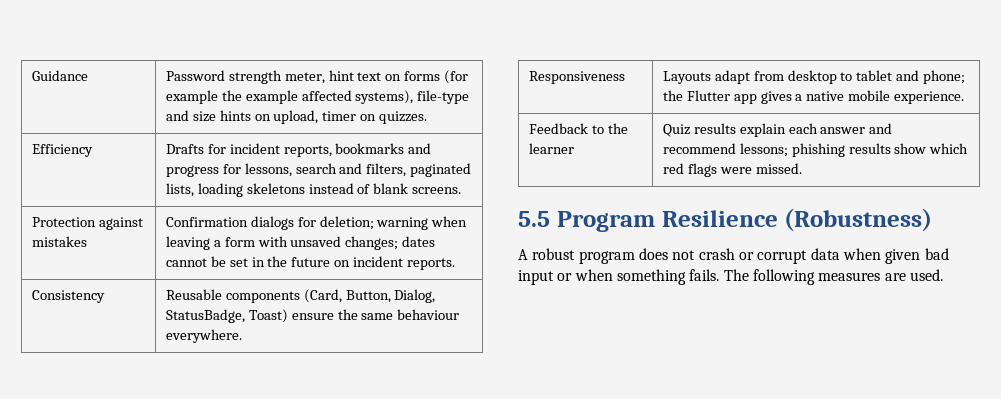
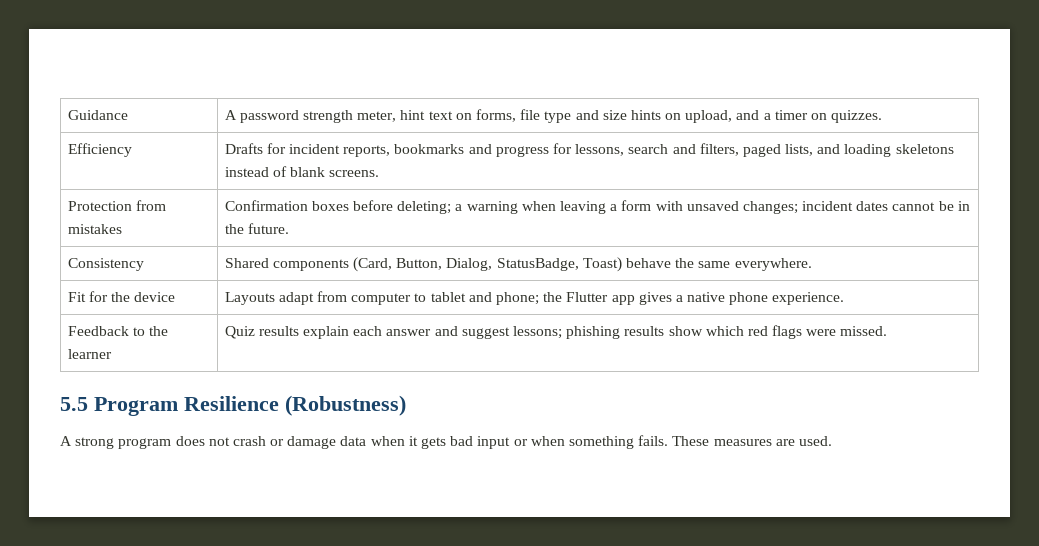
[165,70,225,81] Password -> [224,110,299,123] A password
[404,70,469,84] [165,90,470,104] forms (for example the example affected systems), file-type -> [475,109,572,123] forms, file type
(319, 117) none -> [736,110,771,120] and a
[410,163,472,177] [165,183,194,197] paginated lists, -> [742,144,841,157] paged lists, and
[98,217,143,230] against -> [135,200,166,211] from
[250,216,374,230] dialogs for deletion; -> [311,200,463,214] boxes before deleting; a
(399, 243) none -> [802,201,854,211] incident
[229,258,248,267] set -> (954, 206) none
[291,256,456,270] future on incident reports. -> [247,223,289,234] future.
[165,289,222,300] Reusable -> [224,258,269,268] Shared
[291,313,334,320] ensure -> [625,258,671,268] behave
[397,309,460,320] behaviour -> (731, 264) none
[528,71,625,84] Responsiveness -> [67,291,176,302] Fit for the device
[787,70,837,84] desktop -> [351,293,412,305] computer
[848,90,891,101] mobile -> [729,292,769,305] phone
[662,143,736,154] recommend -> [461,327,510,339] suggest
[532,248,576,260] robust -> [75,437,115,449] strong
[757,250,808,264] corrupt -> [287,436,337,449] damage
[885,249,921,264] given -> [408,436,447,449] it gets
[723,269,815,285] The following -> [672,436,710,446] These

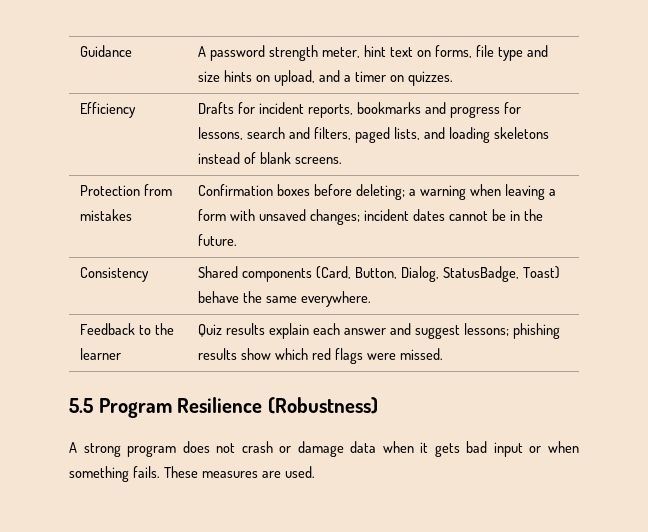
[67,291,176,302] [224,291,845,305] // Fit for the device | Layouts adapt from computer to tablet and phone; the Flutter app gives a native phone experience. -> (372, 299) none

